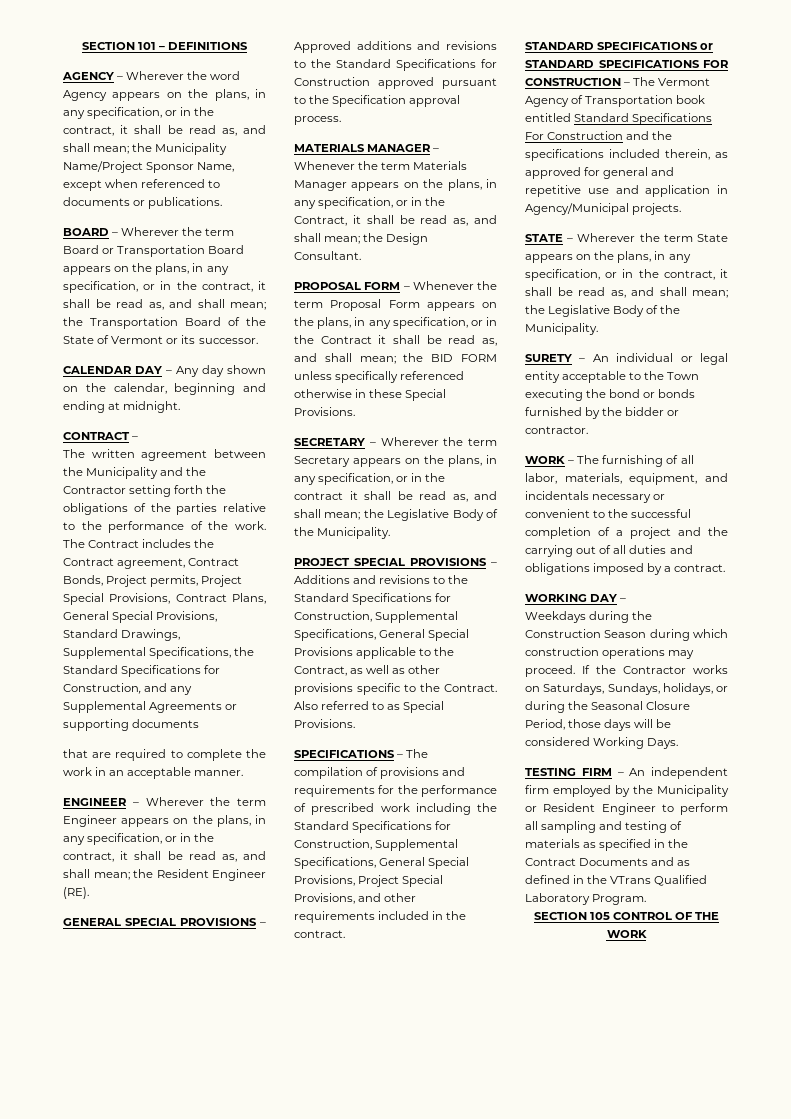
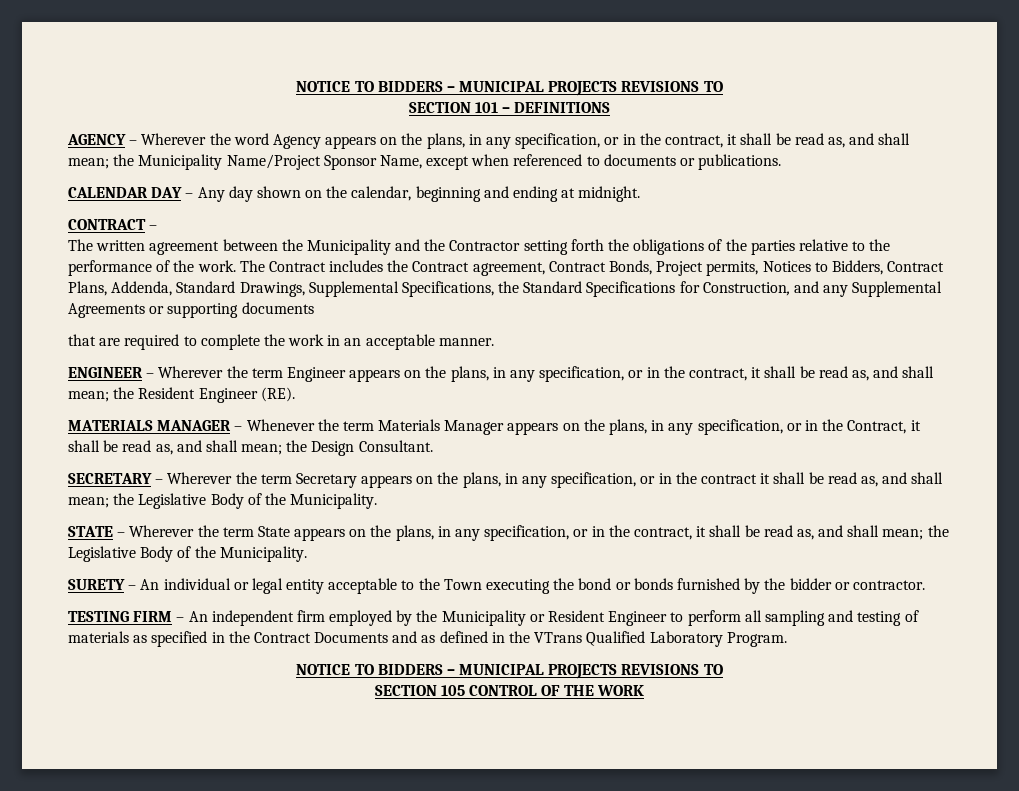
(81, 46) none -> [296,81,723,96] NOTICE TO BIDDERS – MUNICIPAL PROJECTS REVISIONS TO //
[63,227,235,236] [63,245,245,257] [63,263,229,275] [63,281,266,293] [63,299,266,310] [63,317,266,329] [63,335,258,344] // BOARD – Wherever the term Board or Transportation Board appears on the plans, in any specification, or in the contract, it shall be read as, and shall mean; the Transportation Board of the State of Vermont or its successor. -> (782, 162) none
[201,575,243,587] [63,593,266,605] [63,611,218,623] Project Special Provisions, Contract Plans, General Special Provisions, -> [762,260,945,275] [68,281,173,296] Notices to Bidders, Contract Plans, Addenda,
[63,918,266,926] [294,41,497,53] [294,59,497,71] [294,77,497,89] [294,95,461,107] [294,116,341,125] // GENERAL SPECIAL PROVISIONS – Approved additions and revisions to the Standard Specifications for Construction approved pursuant to the Specification approval process. -> (295, 394) none
[294,281,497,290] [294,299,497,311] [294,317,497,329] [294,335,497,346] [294,353,497,364] [294,371,465,383] [294,389,447,401] [294,407,355,416] // PROPOSAL FORM – Whenever the term Proposal Form appears on the plans, in any specification, or in the Contract it shall be read as, and shall mean; the BID FORM unless specifically referenced otherwise in these Special Provisions. -> (433, 446) none
[294,558,497,566] [294,575,469,584] [294,593,452,605] [294,611,459,623] [294,629,470,641] [294,647,455,659] [294,665,441,676] [294,683,497,695] [294,701,445,713] [294,719,355,728] [294,749,429,758] [294,767,466,779] [294,785,497,797] [294,803,497,815] [294,821,452,833] [294,839,459,851] [294,857,470,869] [294,875,444,887] [294,893,417,904] [294,911,467,923] [294,930,345,938] [525,42,714,50] [525,60,729,68] [525,77,711,86] [525,95,706,107] [525,113,713,125] [525,131,673,140] [525,149,728,161] [525,167,675,179] [525,185,728,197] [525,203,682,215] // PROJECT SPECIAL PROVISIONS – Additions and revisions to the Standard Specifications for Construction, Supplemental Specifications, General Special Provisions applicable to the Contract, as well as other provisions specific to the Contract. Also referred to as Special Provisions. // SPECIFICATIONS – The compilation of provisions and requirements for the performance of prescribed work including the Standard Specifications for Construction, Supplemental Specifications, General Special Provisions, Project Special Provisions, and other requirements included in the contract. // STANDARD SPECIFICATIONS or STANDARD SPECIFICATIONS FOR CONSTRUCTION – The Vermont Agency of Transportation book entitled Standard Specifications For Construction and the specifications included therein, as approved for general and repetitive use and application in Agency/Municipal projects. -> (378, 501) none
[525,455,694,467] [525,473,728,485] [525,491,666,503] [525,509,692,518] [525,527,728,539] [525,545,693,557] [525,563,726,575] [525,594,627,602] [525,611,653,623] [525,629,728,641] [525,647,695,659] [525,665,728,677] [525,683,728,695] [525,701,691,713] [525,719,672,731] [525,737,679,749] // WORK – The furnishing of all labor, materials, equipment, and incidentals necessary or convenient to the successful completion of a project and the carrying out of all duties and obligations imposed by a contract. // WORKING DAY – // Weekdays during the Construction Season during which construction operations may proceed. If the Contractor works on Saturdays, Sundays, holidays, or during the Seasonal Closure Period, those days will be considered Working Days. -> (925, 585) none
(647, 899) none -> [296,664,723,679] // NOTICE TO BIDDERS – MUNICIPAL PROJECTS REVISIONS TO

